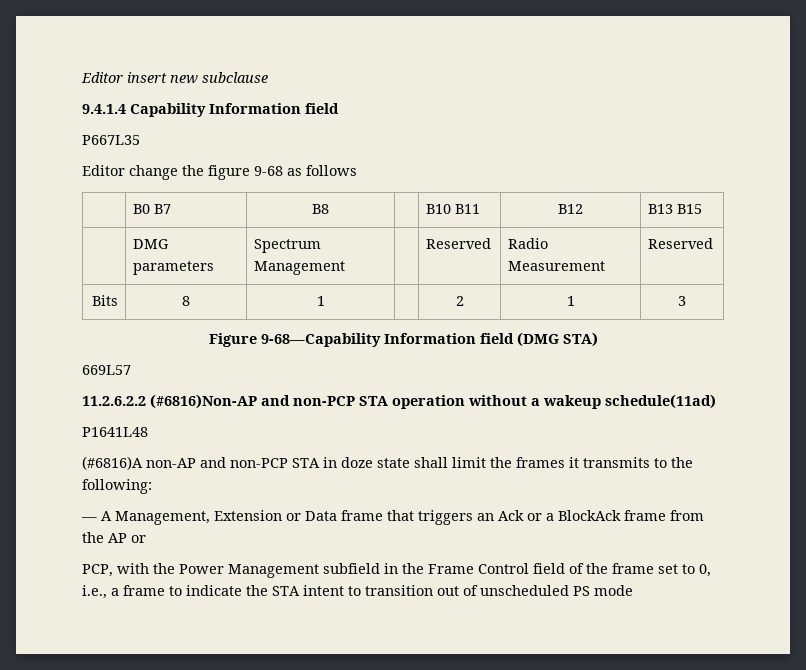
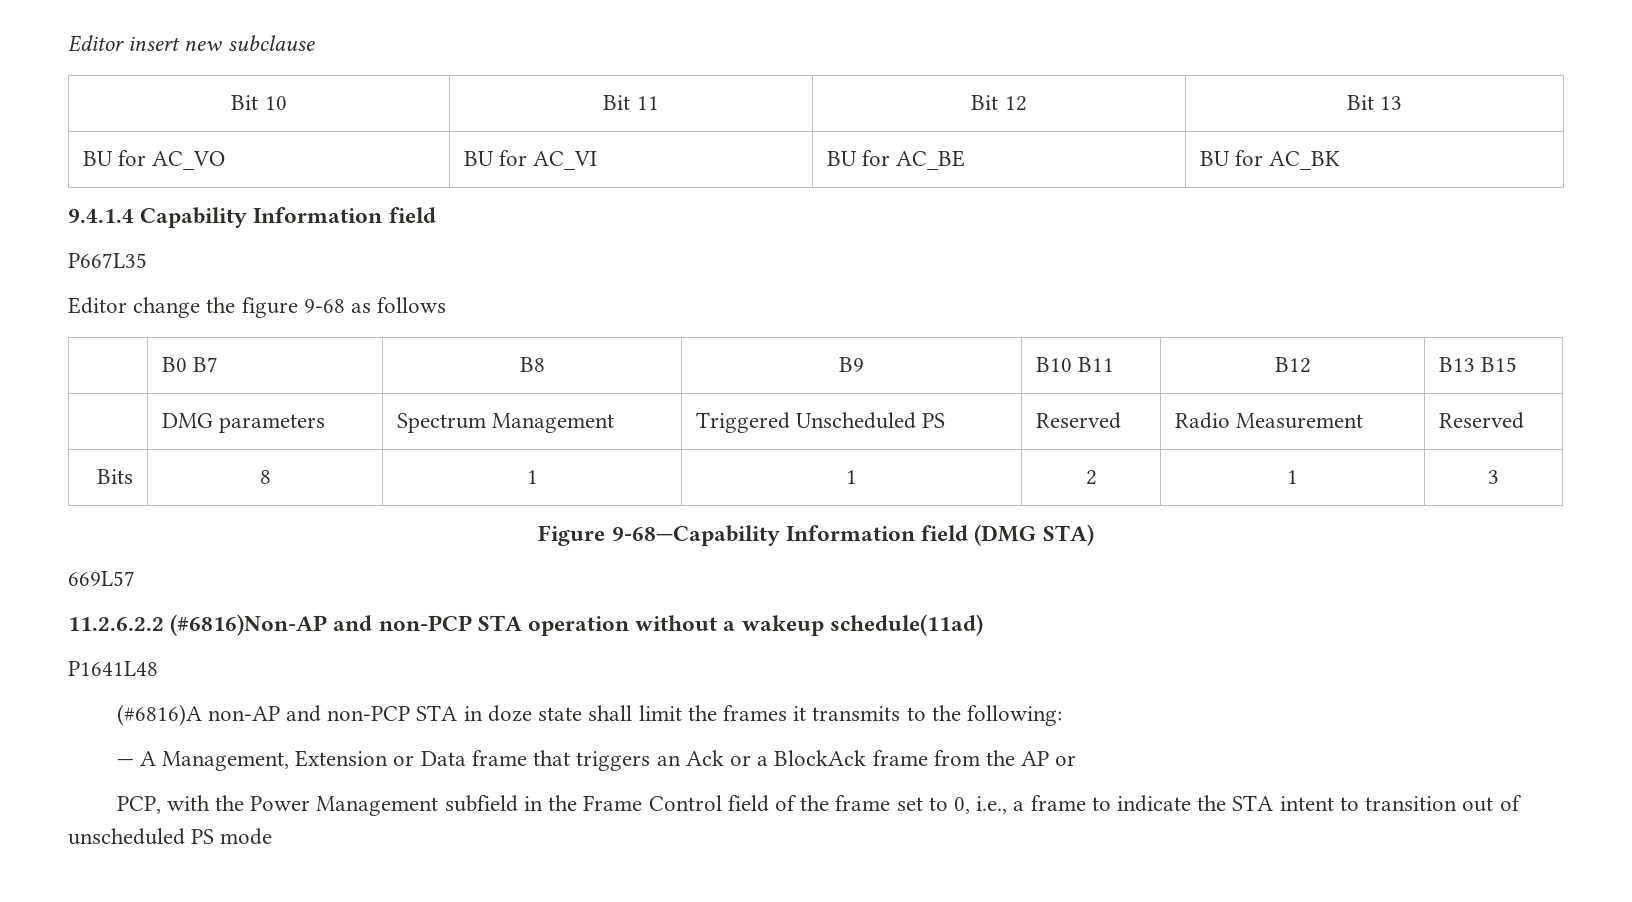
(268, 77) none -> [231,95,287,110] [603,95,659,110] [971,95,1027,111] [1346,95,1403,110] [82,150,226,170] [463,150,598,170] [826,150,966,170] [1199,150,1341,170] // Bit 10 | Bit 11 | Bit 12 | Bit 13 // BU for AC_VO | BU for AC_VI | BU for AC_BE | BU for AC_BK
(329, 209) none -> [839,357,864,372] B9
(346, 268) none -> [695,412,946,433] Triggered Unscheduled PS
(325, 301) none -> [846,470,857,484] 1

